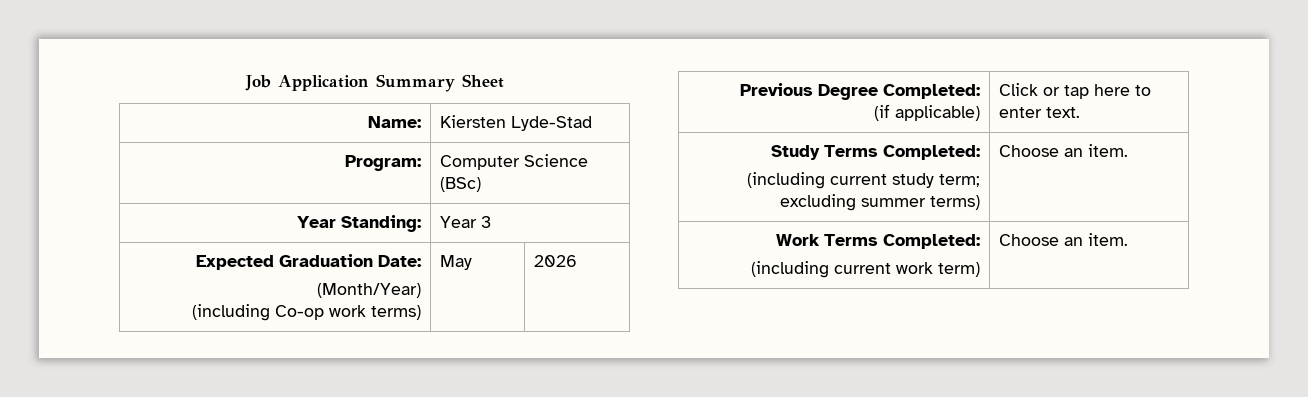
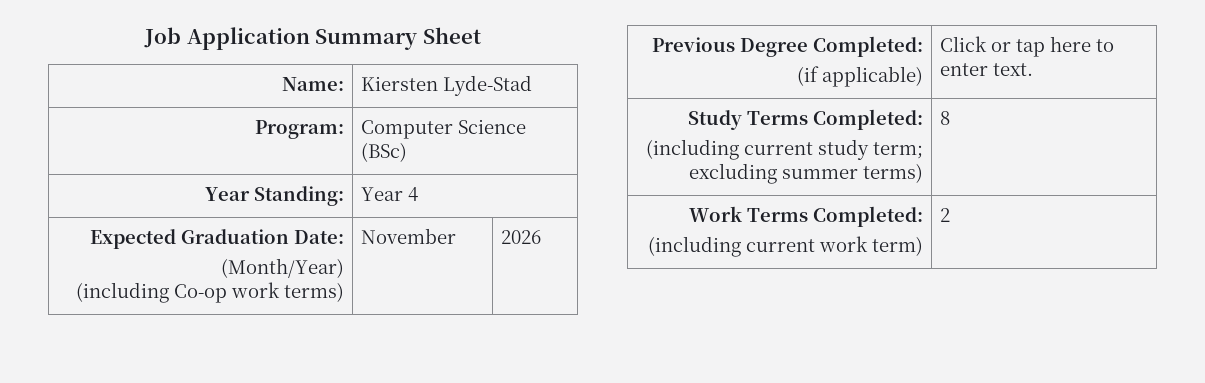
[481,216,492,228] 3 -> [407,187,418,201] 4
[440,255,473,270] May -> [360,228,456,244] November
[999,144,1129,157] Choose an item. -> [939,111,950,125] 8
[999,233,1129,246] Choose an item. -> [939,208,950,222] 2

